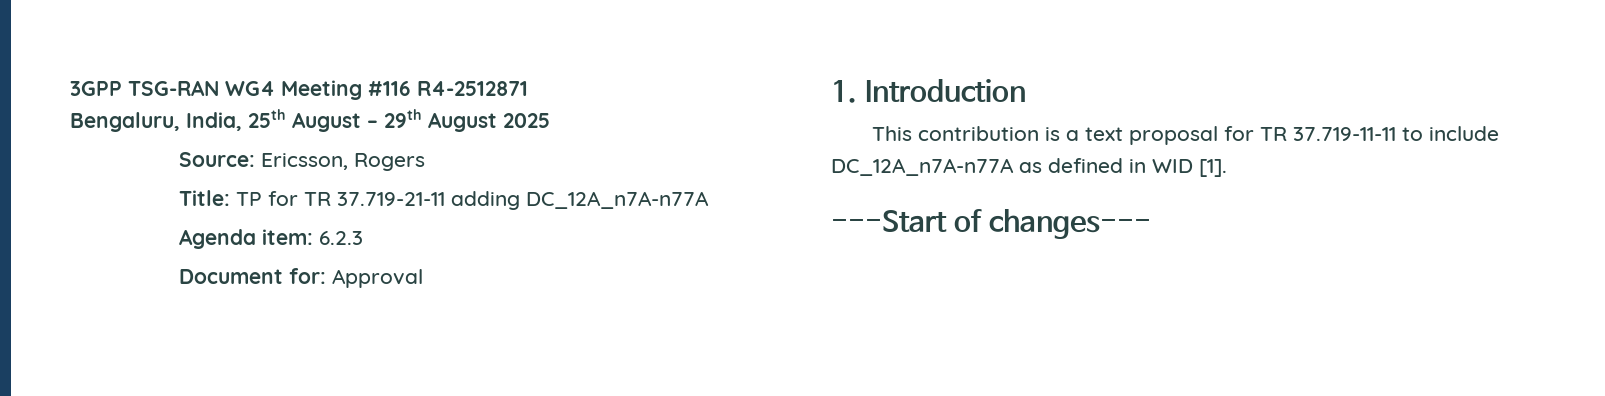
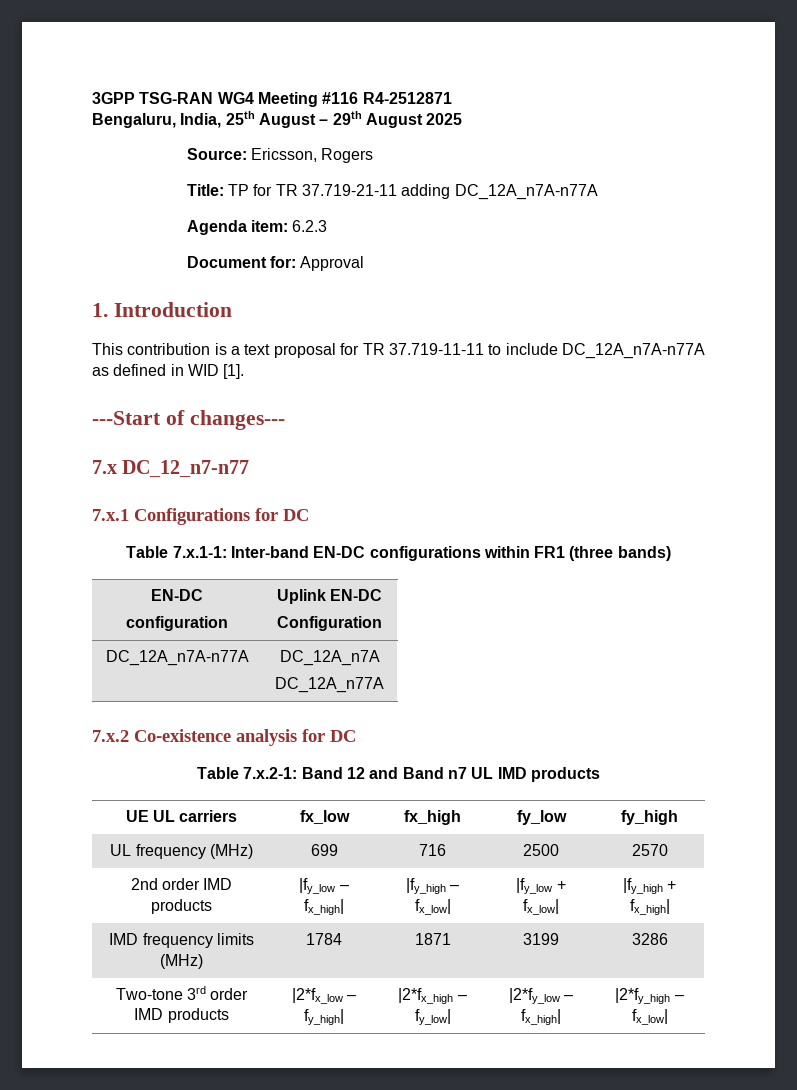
(1151, 224) none -> [92,460,250,478] [92,508,309,525] [126,546,671,561] [151,589,203,601] [126,616,228,631] [276,589,383,604] [277,616,382,631] [105,650,249,666] [279,650,380,666] [275,677,384,693] [92,729,356,746] [197,767,600,782] [125,810,238,822] [299,810,350,824] [404,810,461,825] [516,810,567,825] [621,810,678,825] [110,844,253,859] [310,844,338,856] [419,844,446,856] [523,844,559,856] [631,844,668,856] [130,878,233,890] [151,899,212,914] [299,878,349,894] [304,899,344,915] [405,878,460,894] [414,899,451,915] [516,878,566,894] [523,899,559,915] [622,878,677,894] [629,899,670,915] [109,933,254,948] [160,954,203,969] [306,933,342,945] [414,933,451,945] [523,933,559,945] [631,933,668,945] [115,986,249,1000] [134,1008,229,1023] [291,988,357,1004] [304,1009,344,1025] [398,988,467,1004] [414,1009,451,1025] [508,988,574,1004] [521,1009,561,1025] [615,988,684,1004] [631,1009,668,1025] // 7.x DC_12_n7-n77 // 7.x.1 Configurations for DC // Table 7.x.1-1: Inter-band EN-DC configurations within FR1 (three bands) // EN-DC // configuration | Uplink EN-DC // Configuration // DC_12A_n7A-n77A | DC_12A_n7A // DC_12A_n77A // 7.x.2 Co-existence analysis for DC // Table 7.x.2-1: Band 12 and Band n7 UL IMD products // UE UL carriers | fx_low | fx_high | fy_low | fy_high // UL frequency (MHz) | 699 | 716 | 2500 | 2570 // 2nd order IMD products | |fy_low – fx_high| | |fy_high – fx_low| | |fy_low + fx_low| | |fy_high + fx_high| // IMD frequency limits (MHz) | 1784 | 1871 | 3199 | 3286 // Two-tone 3rd order IMD products | |2*fx_low – fy_high| | |2*fx_high – fy_low| | |2*fy_low – fx_high| | |2*fy_high – fx_low|

